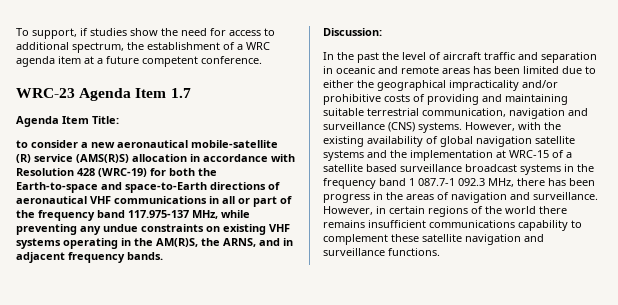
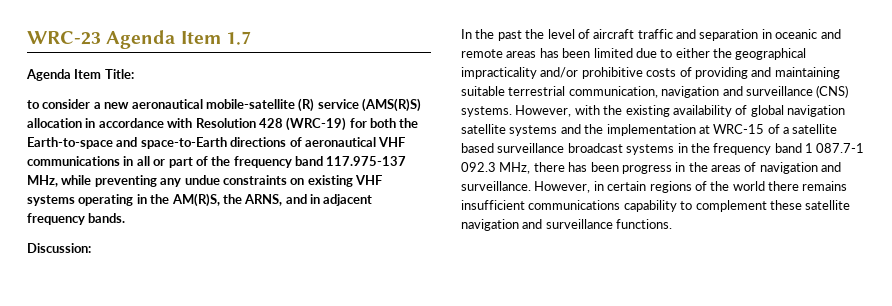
[16,28,275,39] [16,42,270,53] [16,56,262,67] To support, if studies show the need for access to additional spectrum, the establishment of a WRC agenda item at a future competent conference. // -> (27, 38) none

